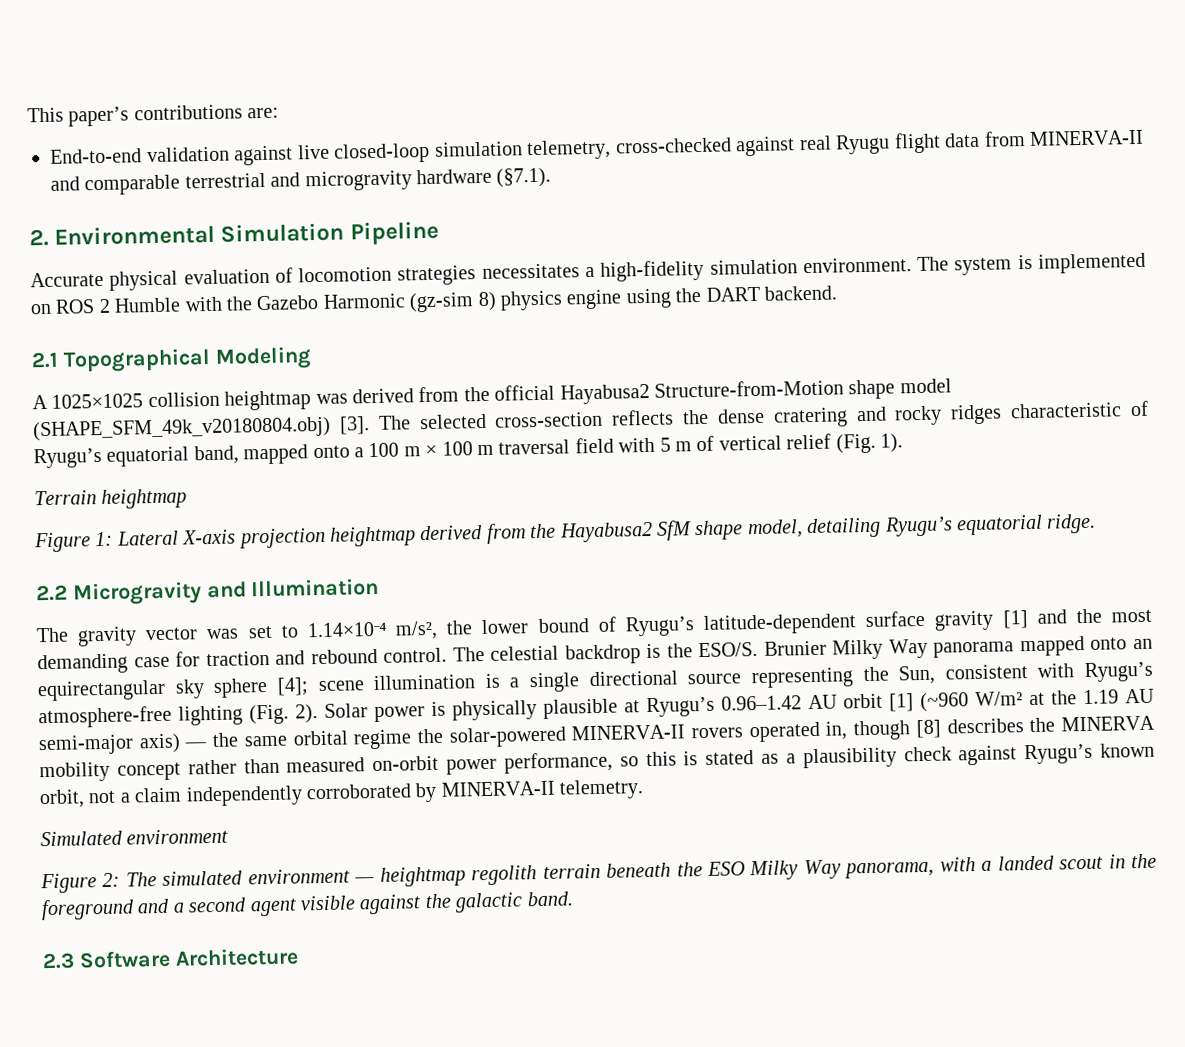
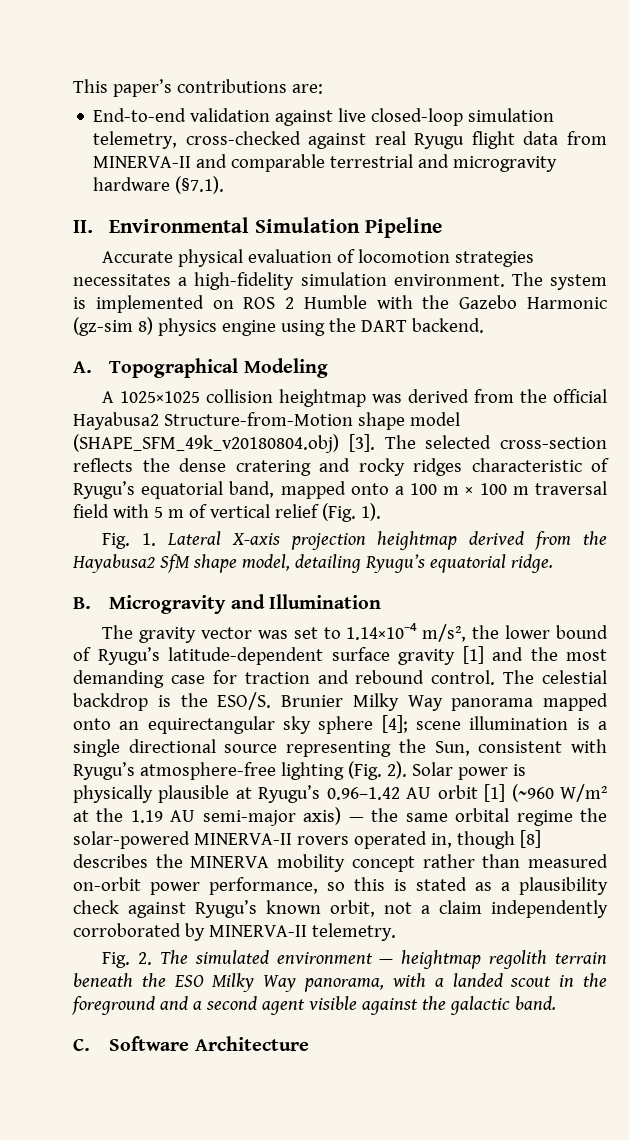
[29,228,49,247] 2. -> [73,220,93,233] II.
[31,351,59,369] 2.1 -> [73,361,92,373] A.
[34,488,188,509] [34,531,114,553] Terrain heightmap // Figure 1: -> [102,533,157,549] Fig. 1.
[36,584,68,602] 2.2 -> [73,597,91,609] B.
[40,828,229,847] [40,872,121,894] Simulated environment // Figure 2: -> [102,952,153,968] Fig. 2.
[42,952,75,970] 2.3 -> [73,1038,90,1051] C.

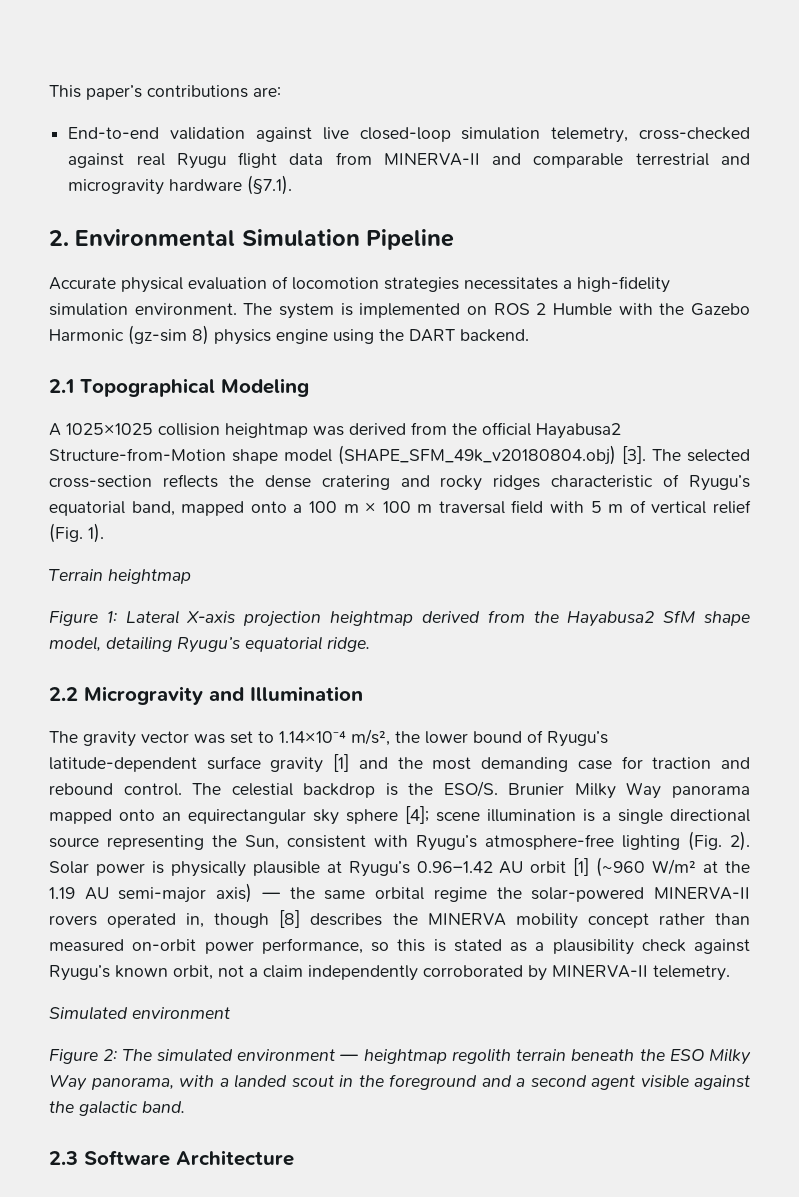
[73,220,93,233] II. -> [49,230,69,246] 2.
[73,361,92,373] A. -> [49,379,74,393] 2.1
[102,533,157,549] Fig. 1. -> [49,569,191,584] [49,611,117,626] Terrain heightmap // Figure 1:
[73,597,91,609] B. -> [49,687,78,701] 2.2
[102,952,153,968] Fig. 2. -> [49,1006,230,1020] [49,1049,118,1064] Simulated environment // Figure 2:
[73,1038,90,1051] C. -> [49,1151,78,1165] 2.3

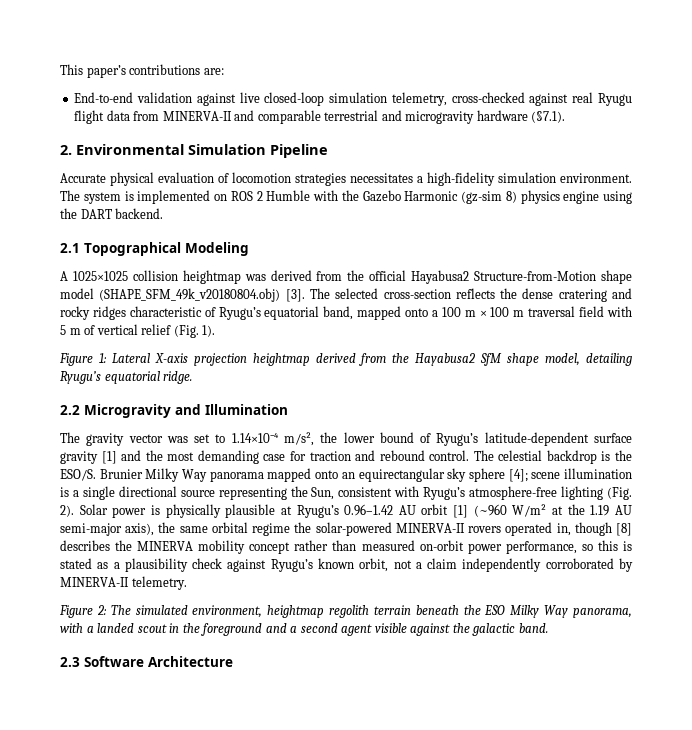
[49,569,191,584] // Terrain heightmap -> (216, 331) none
[216,883,281,903] axis) — -> [125,523,155,536] axis),
[49,1006,230,1020] // Simulated environment -> (187, 583) none
[237,1049,359,1061] environment — -> [192,605,263,618] environment,

